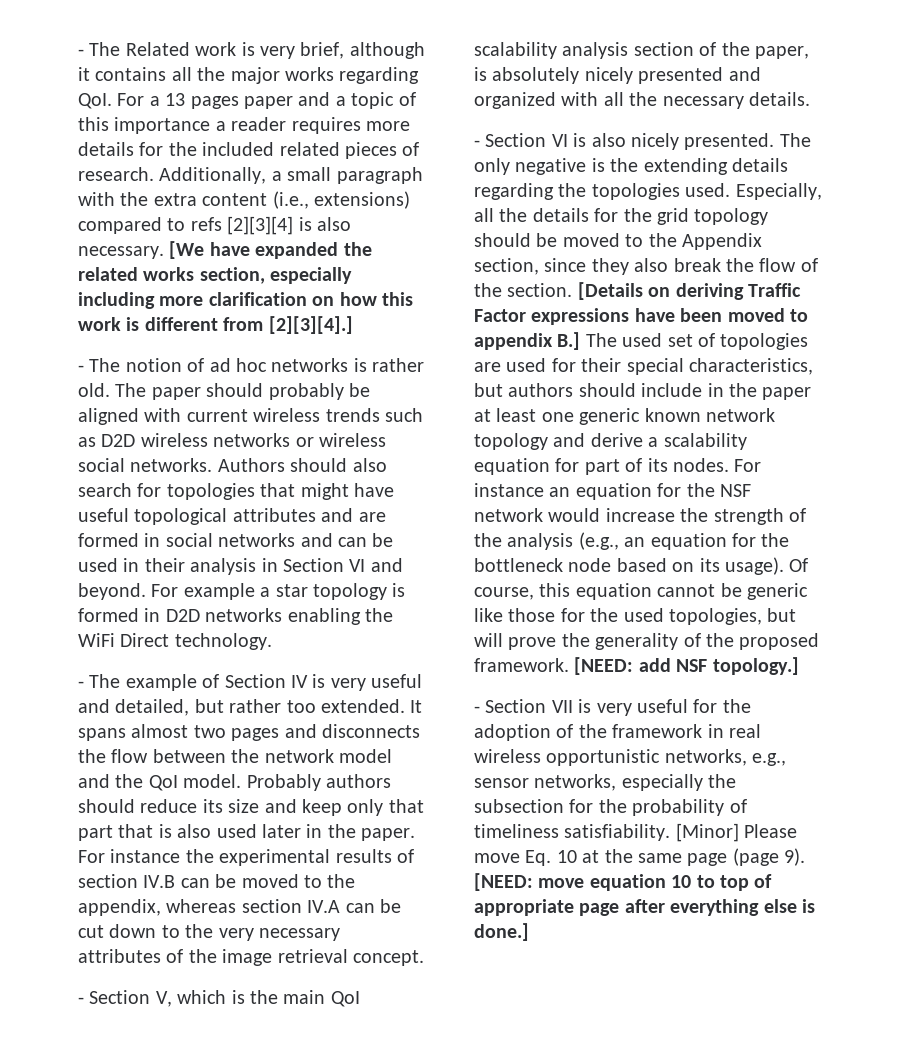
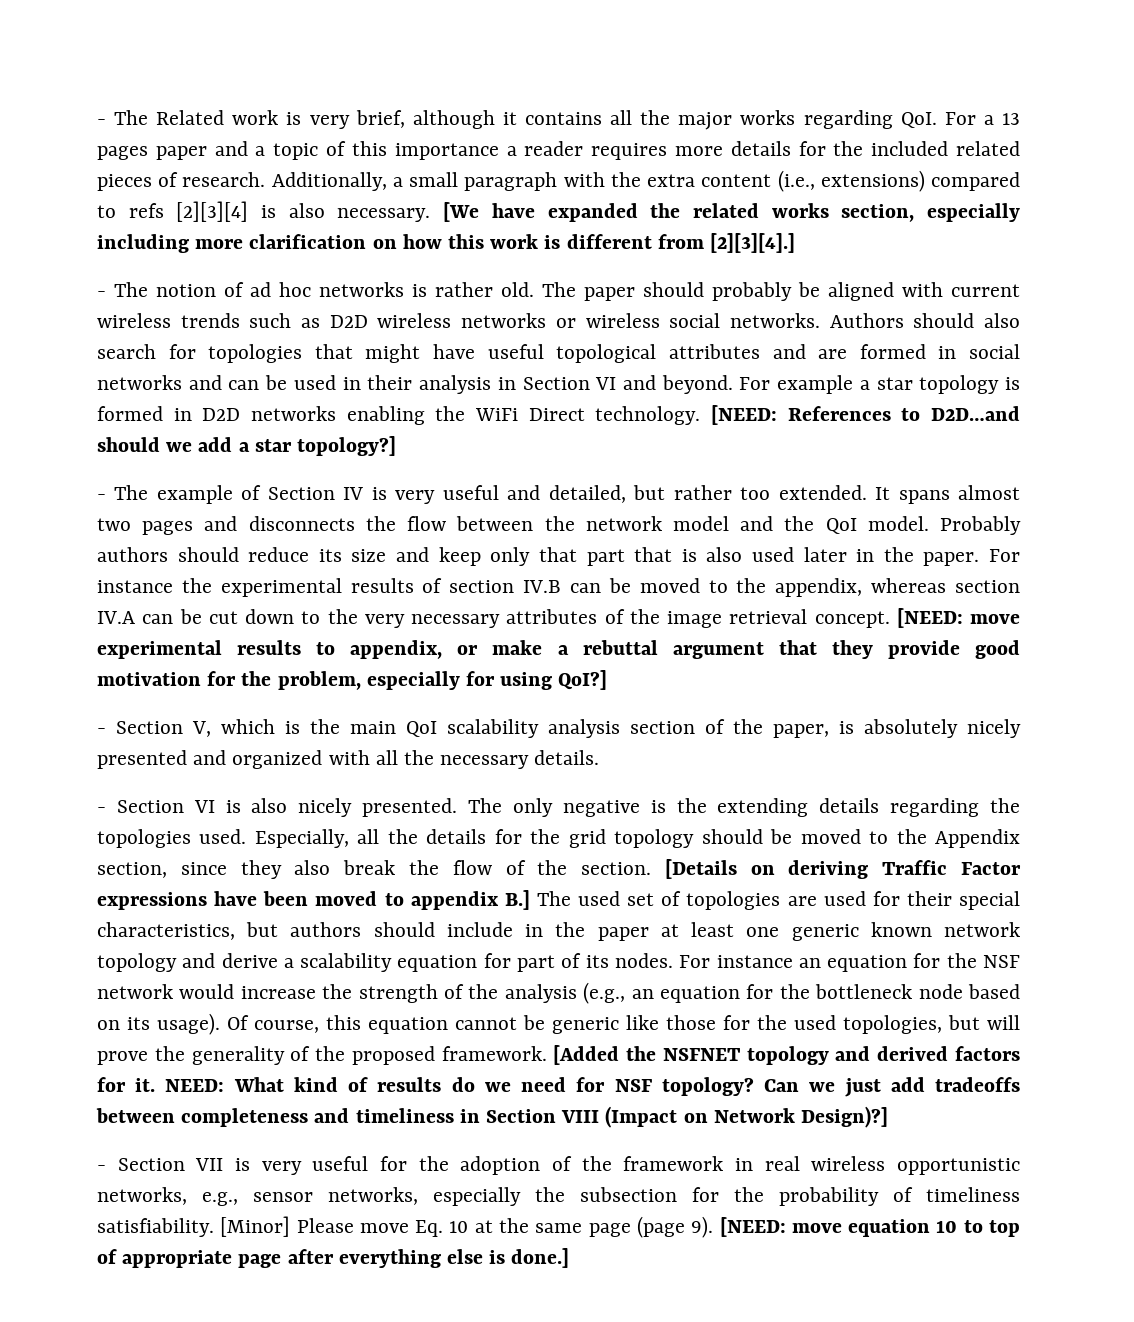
(272, 641) none -> [711,405,1020,425] [97,436,397,456] [NEED: References to D2D…and should we add a star topology?]
(424, 958) none -> [896,608,1020,628] [97,640,1021,659] [97,670,608,690] [NEED: move experimental results to appendix, or make a rebuttal argument that they provide good motivation for the problem, especially for using QoI?]
[574,657,799,675] [NEED: add NSF topology.] -> [553,1045,1020,1065] [97,1077,1021,1097] [96,1106,889,1128] [Added the NSFNET topology and derived factors for it. NEED: What kind of results do we need for NSF topology? Can we just add tradeoffs between completeness and timeliness in Section VIII (Impact on Network Design)?]

